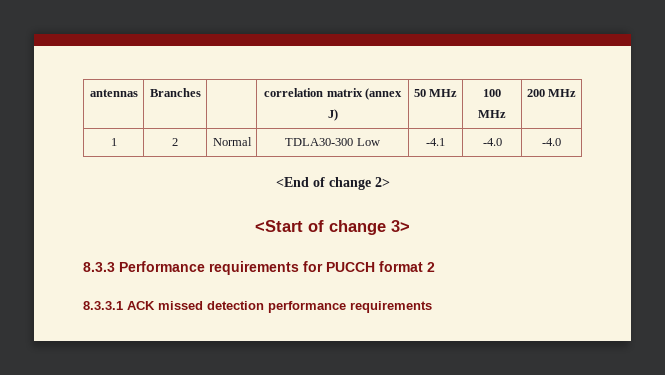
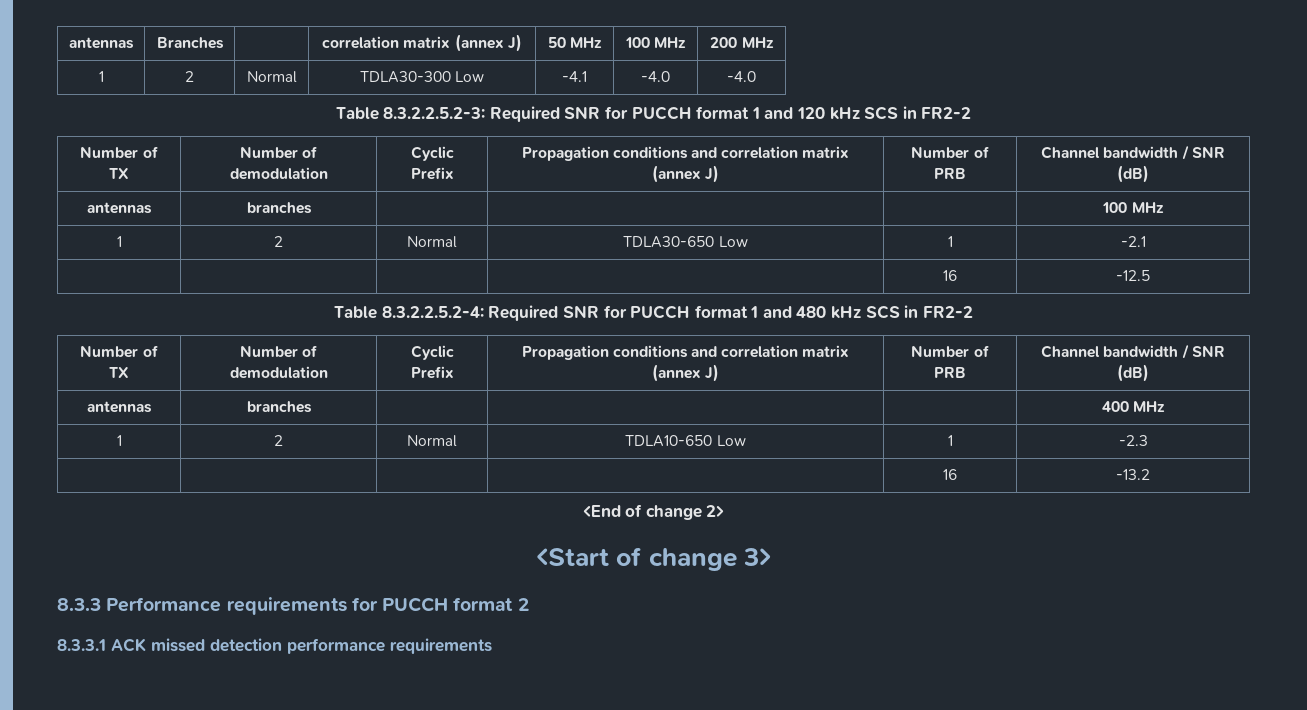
(561, 142) none -> [335,106,972,122] [80,146,158,159] [109,168,129,179] [239,146,318,159] [229,167,328,180] [410,146,454,161] [410,167,454,180] [521,146,850,161] [651,165,720,183] [911,146,989,159] [934,168,966,179] [1041,145,1225,160] [1117,165,1149,183] [87,202,152,214] [246,202,312,214] [1102,202,1164,213] [116,236,122,247] [274,236,283,247] [407,236,457,248] [623,236,748,248] [947,236,953,247] [1120,236,1146,247] [943,270,957,281] [1116,270,1150,281] [334,305,973,321] [80,345,158,358] [109,367,129,378] [239,345,318,358] [229,366,328,379] [410,345,454,360] [410,366,454,379] [521,345,850,360] [651,364,720,382] [911,345,989,358] [934,367,966,378] [1041,344,1225,359] [1117,364,1149,382] [87,401,152,413] [246,401,312,413] [1101,401,1166,412] [116,435,122,446] [274,435,283,446] [407,435,457,447] [625,435,746,447] [947,435,953,446] [1118,435,1148,446] [943,469,957,480] [1116,469,1150,480] // Table 8.3.2.2.5.2-3: Required SNR for PUCCH format 1 and 120 kHz SCS in FR2-2 // Number of TX | Number of demodulation | Cyclic Prefix | Propagation conditions and correlation matrix (annex J) | Number of PRB | Channel bandwidth / SNR (dB) // antennas | branches | | | | 100 MHz // 1 | 2 | Normal | TDLA30-650 Low | 1 | -2.1 // | | | | 16 | -12.5 // Table 8.3.2.2.5.2-4: Required SNR for PUCCH format 1 and 480 kHz SCS in FR2-2 // Number of TX | Number of demodulation | Cyclic Prefix | Propagation conditions and correlation matrix (annex J) | Number of PRB | Channel bandwidth / SNR (dB) // antennas | branches | | | | 400 MHz // 1 | 2 | Normal | TDLA10-650 Low | 1 | -2.3 // | | | | 16 | -13.2

